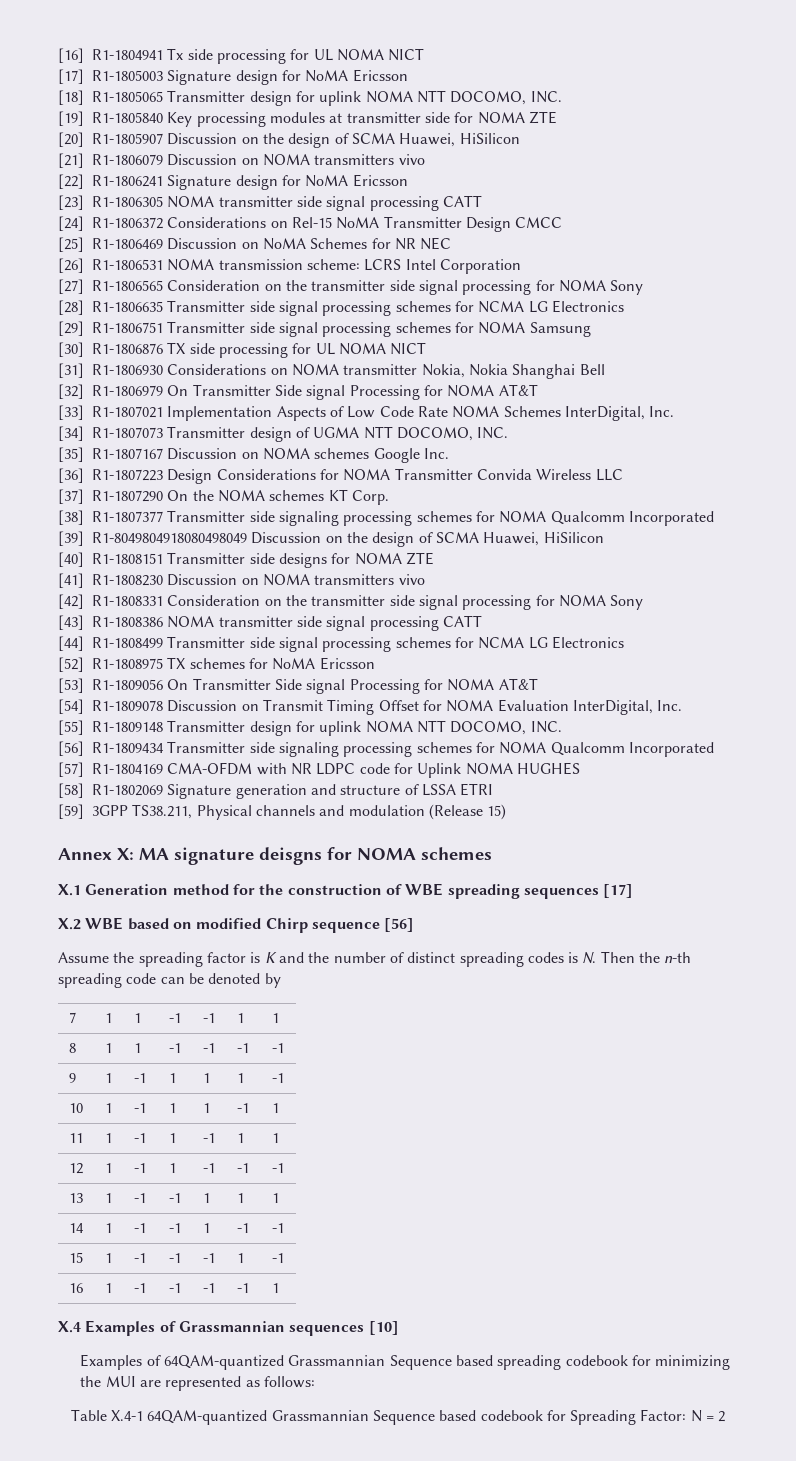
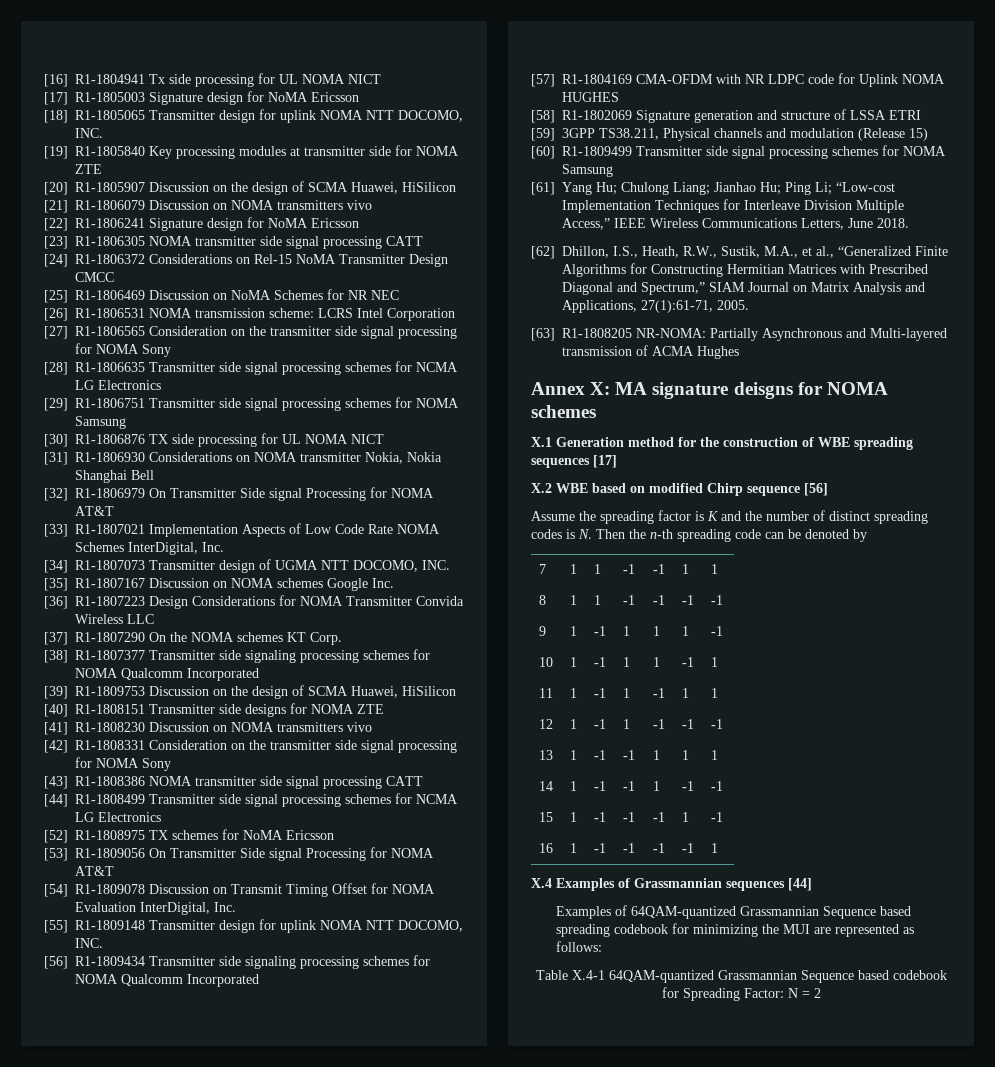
[92,532,247,543] R1-8049804918080498049 -> [75,686,145,696] R1-1809753
(507, 812) none -> [531,145,946,159] [562,164,613,177] [531,182,895,195] [562,199,904,213] [562,218,909,230] [531,246,948,259] [562,263,928,277] [562,282,925,295] [562,300,749,313] [531,328,947,341] [562,345,739,359] // [60] R1-1809499 Transmitter side signal processing schemes for NOMA Samsung // [61] Yang Hu; Chulong Liang; Jianhao Hu; Ping Li; “Low-cost Implementation Techniques for Interleave Division Multiple Access,” IEEE Wireless Communications Letters, June 2018. // [62] Dhillon, I.S., Heath, R.W., Sustik, M.A., et al., “Generalized Finite Algorithms for Constructing Hermitian Matrices with Prescribed Diagonal and Spectrum,” SIAM Journal on Matrix Analysis and Applications, 27(1):61-71, 2005. // [63] R1-1808205 NR-NOMA: Partially Asynchronous and Multi-layered transmission of ACMA Hughes
[368,1321,399,1335] [10] -> [788,878,812,891] [44]

